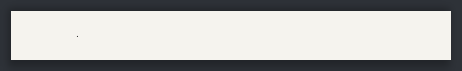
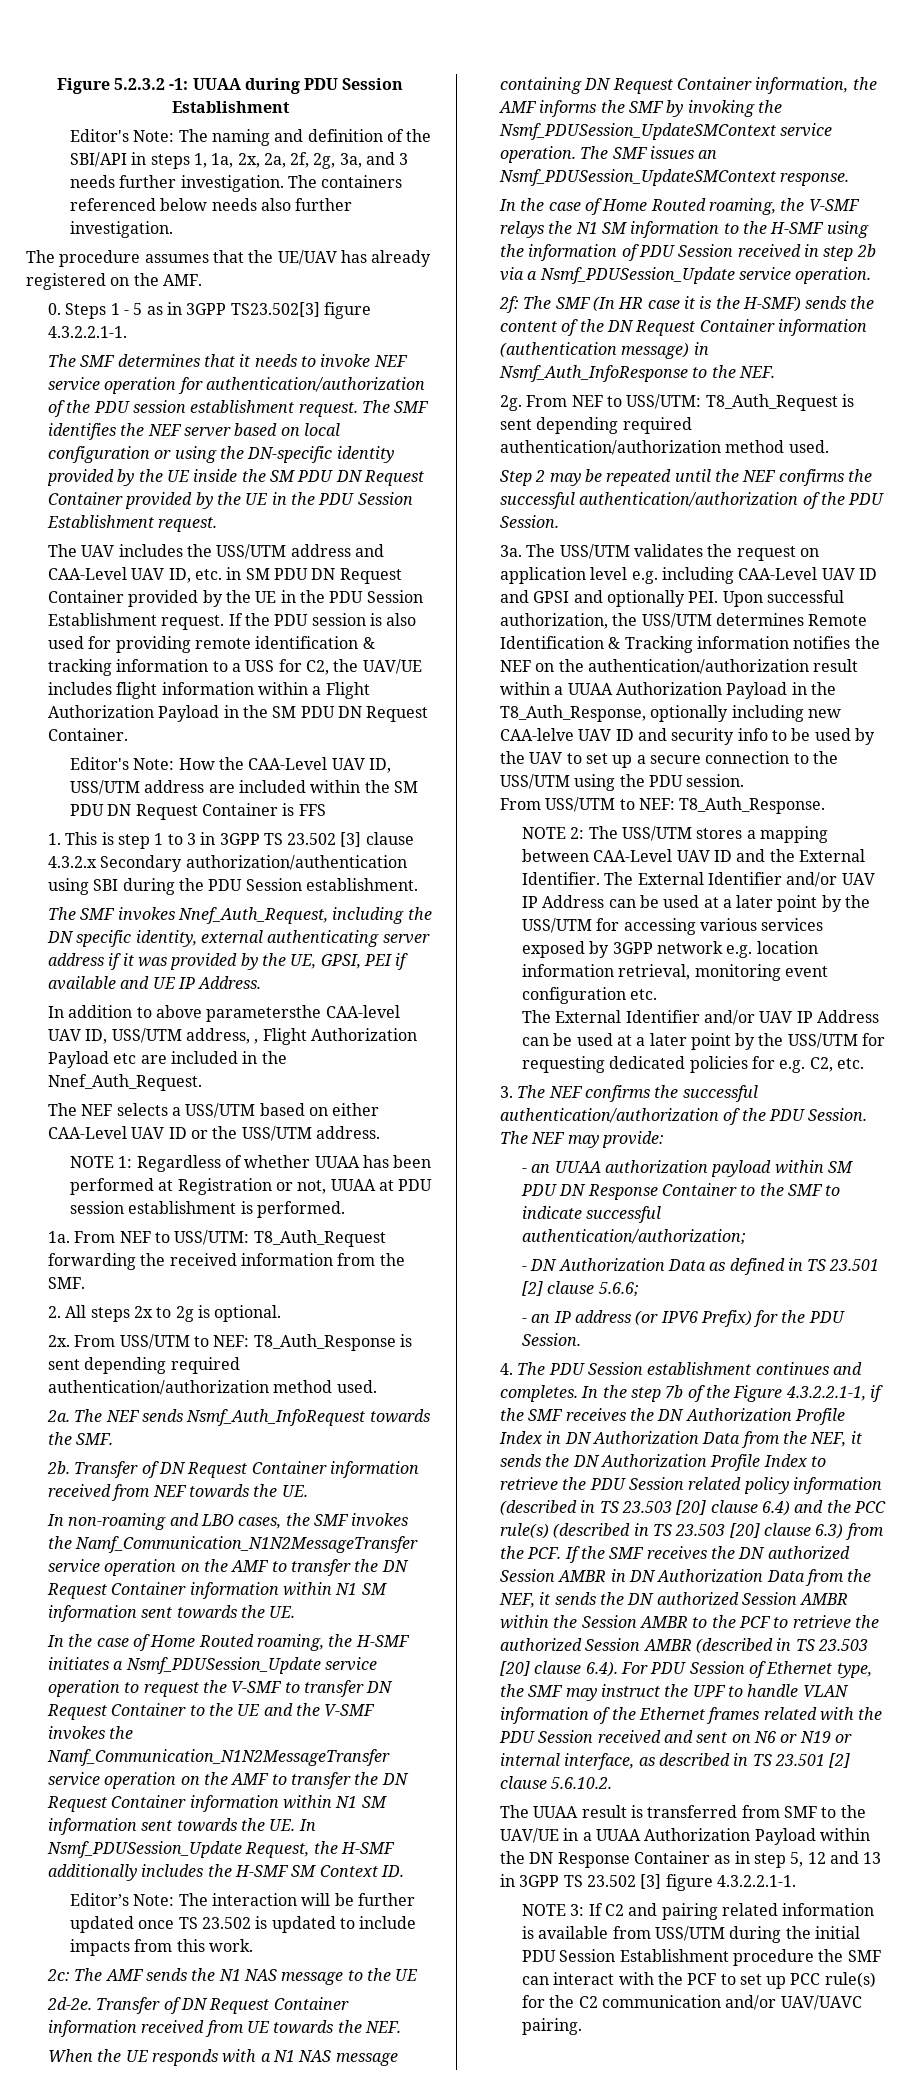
[75,35,79,37] . -> [56,78,404,94] [171,101,290,113] [69,129,432,146] [69,152,409,169] [69,175,403,192] [69,198,353,211] [69,221,173,238] [26,250,432,267] [26,273,202,290] [47,302,371,319] [47,326,127,338] [47,354,408,368] [47,377,425,394] [47,400,430,417] [47,423,340,440] [47,446,394,463] [46,469,424,486] [47,492,413,509] [46,515,218,532] [47,544,384,559] [47,567,402,584] [47,590,423,607] [47,613,417,630] [47,636,375,653] [47,659,422,676] [47,682,370,699] [47,705,429,722] [47,728,128,741] [69,757,391,773] [69,780,418,795] [69,803,326,820] [47,832,414,849] [47,855,407,872] [47,878,418,895] [47,907,432,924] [46,930,430,947] [47,953,409,970] [47,976,262,990] [47,1005,400,1022] [47,1028,417,1045] [47,1051,287,1068] [47,1074,202,1091] [47,1103,380,1118] [47,1126,380,1141] [69,1155,432,1172] [69,1178,433,1195] [69,1201,345,1218] [47,1230,386,1247] [47,1253,405,1270] [47,1277,85,1289] [47,1305,282,1322] [47,1334,412,1351] [47,1357,240,1374] [47,1380,377,1395] [46,1409,430,1426] [47,1432,114,1445] [46,1461,419,1478] [47,1484,308,1501] [46,1513,409,1530] [47,1536,419,1553] [47,1559,409,1576] [46,1582,387,1599] [47,1605,296,1622] [46,1634,410,1651] [47,1657,377,1674] [47,1680,394,1697] [46,1703,376,1720] [47,1726,134,1740] [46,1749,390,1766] [47,1772,409,1789] [46,1795,387,1812] [47,1818,316,1835] [46,1841,395,1858] [47,1864,404,1881] [69,1893,415,1906] [69,1916,417,1933] [69,1939,253,1956] [46,1968,419,1985] [46,1997,349,2014] [47,2020,401,2037] [47,2049,398,2066] [499,77,877,94] [498,100,782,117] [498,123,833,140] [499,146,718,163] [498,169,850,186] [498,198,860,215] [499,221,869,238] [499,244,876,261] [499,267,872,284] [498,296,875,313] [499,319,867,336] [499,342,709,359] [498,365,775,382] [499,394,854,411] [499,417,692,434] [499,440,829,455] [499,469,872,486] [499,492,885,509] [499,515,559,528] [499,544,819,561] [499,567,877,584] [499,590,844,607] [499,613,868,629] [499,636,880,653] [499,659,859,674] [499,682,836,699] [499,705,841,722] [499,728,875,745] [499,751,838,768] [499,774,745,791] [499,797,826,814] [521,826,828,843] [521,849,865,862] [521,872,875,887] [521,895,871,912] [521,918,824,935] [521,941,818,958] [521,964,828,981] [521,987,658,1004] [521,1010,879,1025] [521,1033,886,1050] [521,1056,864,1073] [499,1085,758,1102] [499,1108,868,1125] [499,1131,664,1148] [521,1160,853,1177] [520,1183,841,1200] [521,1206,662,1223] [521,1229,746,1245] [521,1258,880,1275] [521,1281,639,1297] [521,1310,845,1327] [521,1333,581,1346] [499,1362,862,1375] [499,1385,883,1402] [499,1408,845,1425] [498,1431,862,1448] [499,1454,826,1471] [499,1477,882,1494] [499,1500,886,1516] [499,1523,884,1540] [499,1546,850,1563] [499,1569,872,1586] [498,1592,849,1608] [499,1615,879,1629] [499,1638,868,1654] [499,1661,872,1678] [499,1684,849,1701] [499,1707,883,1724] [498,1730,852,1744] [499,1753,851,1770] [499,1776,613,1789] [499,1805,866,1818] [499,1828,870,1845] [499,1851,882,1868] [499,1874,796,1891] [521,1903,875,1920] [521,1926,860,1943] [521,1949,881,1966] [521,1972,876,1989] [521,1995,862,2010] [521,2018,582,2035] Figure 5.2.3.2 -1: UUAA during PDU Session Establishment // Editor's Note: The naming and definition of the SBI/API in steps 1, 1a, 2x, 2a, 2f, 2g, 3a, and 3 needs further investigation. The containers referenced below needs also further investigation. // The procedure assumes that the UE/UAV has already registered on the AMF. // 0. Steps 1 - 5 as in 3GPP TS23.502[3] figure 4.3.2.2.1-1. // The SMF determines that it needs to invoke NEF service operation for authentication/authorization of the PDU session establishment request. The SMF identifies the NEF server based on local configuration or using the DN-specific identity provided by the UE inside the SM PDU DN Request Container provided by the UE in the PDU Session Establishment request. // The UAV includes the USS/UTM address and CAA-Level UAV ID, etc. in SM PDU DN Request Container provided by the UE in the PDU Session Establishment request. If the PDU session is also used for providing remote identification & tracking information to a USS for C2, the UAV/UE includes flight information within a Flight Authorization Payload in the SM PDU DN Request Container. // Editor's Note: How the CAA-Level UAV ID, USS/UTM address are included within the SM PDU DN Request Container is FFS // 1. This is step 1 to 3 in 3GPP TS 23.502 [3] clause 4.3.2.x Secondary authorization/authentication using SBI during the PDU Session establishment. // The SMF invokes Nnef_Auth_Request, including the DN specific identity, external authenticating server address if it was provided by the UE, GPSI, PEI if available and UE IP Address. // In addition to above parametersthe CAA-level UAV ID, USS/UTM address, , Flight Authorization Payload etc are included in the Nnef_Auth_Request. // The NEF selects a USS/UTM based on either CAA-Level UAV ID or the USS/UTM address. // NOTE 1: Regardless of whether UUAA has been performed at Registration or not, UUAA at PDU session establishment is performed. // 1a. From NEF to USS/UTM: T8_Auth_Request forwarding the received information from the SMF. // 2. All steps 2x to 2g is optional. // 2x. From USS/UTM to NEF: T8_Auth_Response is sent depending required authentication/authorization method used. // 2a. The NEF sends Nsmf_Auth_InfoRequest towards the SMF. // 2b. Transfer of DN Request Container information received from NEF towards the UE. // In non-roaming and LBO cases, the SMF invokes the Namf_Communication_N1N2MessageTransfer service operation on the AMF to transfer the DN Request Container information within N1 SM information sent towards the UE. // In the case of Home Routed roaming, the H-SMF initiates a Nsmf_PDUSession_Update service operation to request the V-SMF to transfer DN Request Container to the UE and the V-SMF invokes the Namf_Communication_N1N2MessageTransfer service operation on the AMF to transfer the DN Request Container information within N1 SM information sent towards the UE. In Nsmf_PDUSession_Update Request, the H-SMF additionally includes the H-SMF SM Context ID. // Editor’s Note: The interaction will be further updated once TS 23.502 is updated to include impacts from this work. // 2c: The AMF sends the N1 NAS message to the UE // 2d-2e. Transfer of DN Request Container information received from UE towards the NEF. // When the UE responds with a N1 NAS message containing DN Request Container information, the AMF informs the SMF by invoking the Nsmf_PDUSession_UpdateSMContext service operation. The SMF issues an Nsmf_PDUSession_UpdateSMContext response. // In the case of Home Routed roaming, the V-SMF relays the N1 SM information to the H-SMF using the information of PDU Session received in step 2b via a Nsmf_PDUSession_Update service operation. // 2f: The SMF (In HR case it is the H-SMF) sends the content of the DN Request Container information (authentication message) in Nsmf_Auth_InfoResponse to the NEF. // 2g. From NEF to USS/UTM: T8_Auth_Request is sent depending required authentication/authorization method used. // Step 2 may be repeated until the NEF confirms the successful authentication/authorization of the PDU Session. // 3a. The USS/UTM validates the request on application level e.g. including CAA-Level UAV ID and GPSI and optionally PEI. Upon successful authorization, the USS/UTM determines Remote Identification & Tracking information notifies the NEF on the authentication/authorization result within a UUAA Authorization Payload in the T8_Auth_Response, optionally including new CAA-lelve UAV ID and security info to be used by the UAV to set up a secure connection to the USS/UTM using the PDU session. // From USS/UTM to NEF: T8_Auth_Response. // NOTE 2: The USS/UTM stores a mapping between CAA-Level UAV ID and the External Identifier. The External Identifier and/or UAV IP Address can be used at a later point by the USS/UTM for accessing various services exposed by 3GPP network e.g. location information retrieval, monitoring event configuration etc. // The External Identifier and/or UAV IP Address can be used at a later point by the USS/UTM for requesting dedicated policies for e.g. C2, etc. // 3. The NEF confirms the successful authentication/authorization of the PDU Session. The NEF may provide: // - an UUAA authorization payload within SM PDU DN Response Container to the SMF to indicate successful authentication/authorization; // - DN Authorization Data as defined in TS 23.501 [2] clause 5.6.6; // - an IP address (or IPV6 Prefix) for the PDU Session. // 4. The PDU Session establishment continues and completes. In the step 7b of the Figure 4.3.2.2.1-1, if the SMF receives the DN Authorization Profile Index in DN Authorization Data from the NEF, it sends the DN Authorization Profile Index to retrieve the PDU Session related policy information (described in TS 23.503 [20] clause 6.4) and the PCC rule(s) (described in TS 23.503 [20] clause 6.3) from the PCF. If the SMF receives the DN authorized Session AMBR in DN Authorization Data from the NEF, it sends the DN authorized Session AMBR within the Session AMBR to the PCF to retrieve the authorized Session AMBR (described in TS 23.503 [20] clause 6.4). For PDU Session of Ethernet type, the SMF may instruct the UPF to handle VLAN information of the Ethernet frames related with the PDU Session received and sent on N6 or N19 or internal interface, as described in TS 23.501 [2] clause 5.6.10.2. // The UUAA result is transferred from SMF to the UAV/UE in a UUAA Authorization Payload within the DN Response Container as in step 5, 12 and 13 in 3GPP TS 23.502 [3] figure 4.3.2.2.1-1. // NOTE 3: If C2 and pairing related information is available from USS/UTM during the initial PDU Session Establishment procedure the SMF can interact with the PCF to set up PCC rule(s) for the C2 communication and/or UAV/UAVC pairing.

